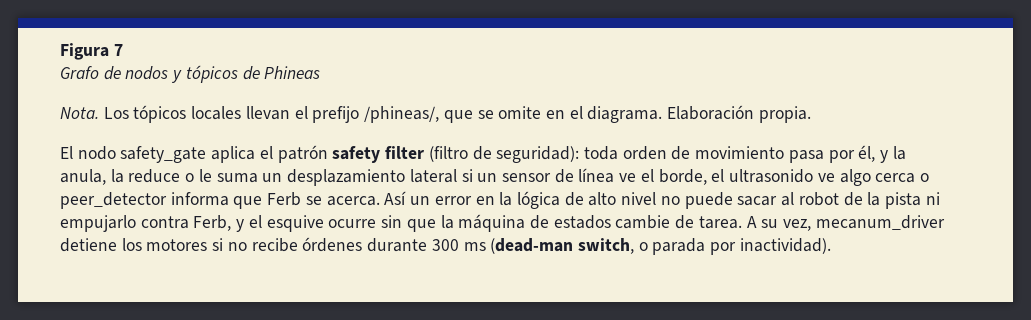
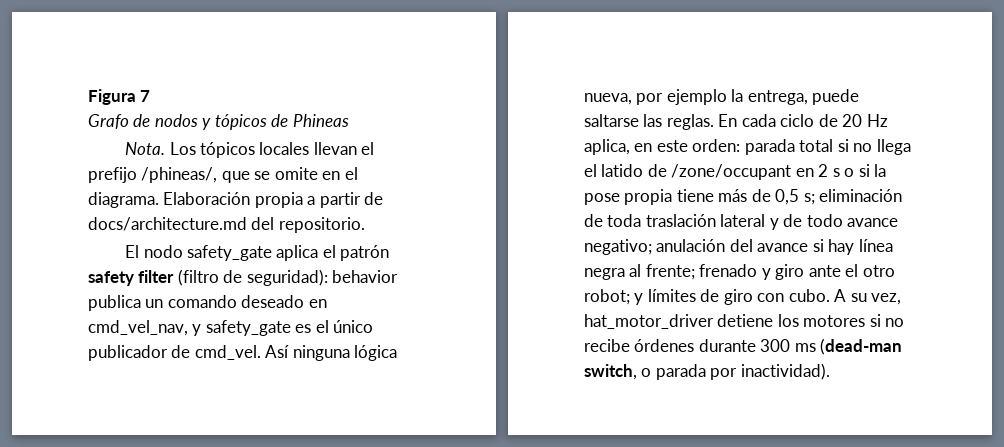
[758,106,811,123] propia. -> [254,192,384,208] [88,217,365,233] propia a partir de docs/architecture.md del repositorio.
[583,145,906,163] [60,168,929,186] [60,191,940,209] [60,214,742,232] toda orden de movimiento pasa por él, y la anula, la reduce o le suma un desplazamiento lateral si un sensor de línea ve el borde, el ultrasonido ve algo cerca o peer_detector informa que Ferb se acerca. Así un error en la lógica de alto nivel no puede sacar al robot de la pista ni empujarlo contra Ferb, y el esquive ocurre sin que la máquina de estados cambie de tarea. -> [332,270,399,283] [88,295,327,311] [88,320,374,336] [88,345,398,361] [584,89,860,105] [584,114,888,130] [584,139,911,155] [584,164,887,180] [584,189,903,205] [584,214,899,230] [584,239,893,255] [584,264,895,280] [584,289,830,305] behavior publica un comando deseado en cmd_vel_nav, y safety_gate es el único publicador de cmd_vel. Así ninguna lógica nueva, por ejemplo la entrega, puede saltarse las reglas. En cada ciclo de 20 Hz aplica, en este orden: parada total si no llega el latido de /zone/occupant en 2 s o si la pose propia tiene más de 0,5 s; eliminación de toda traslación lateral y de todo avance negativo; anulación del avance si hay línea negra al frente; frenado y giro ante el otro robot; y límites de giro con cubo.
[815,215,945,230] mecanum_driver -> [584,314,714,329] hat_motor_driver

